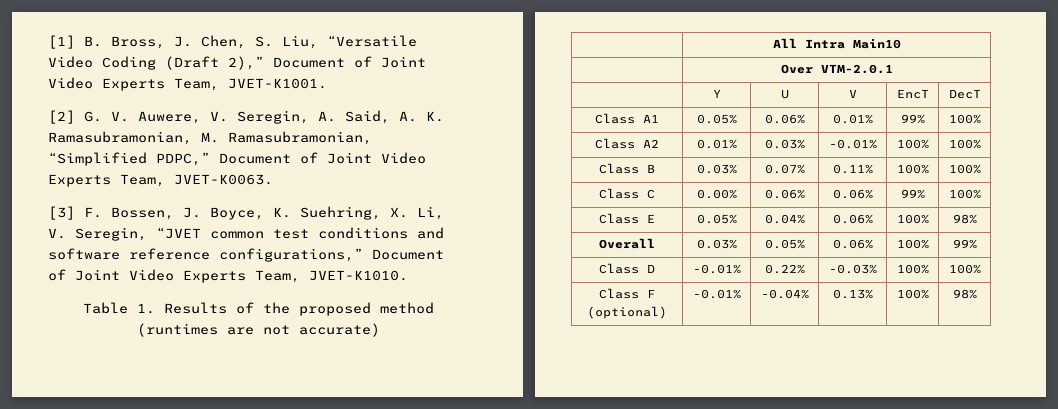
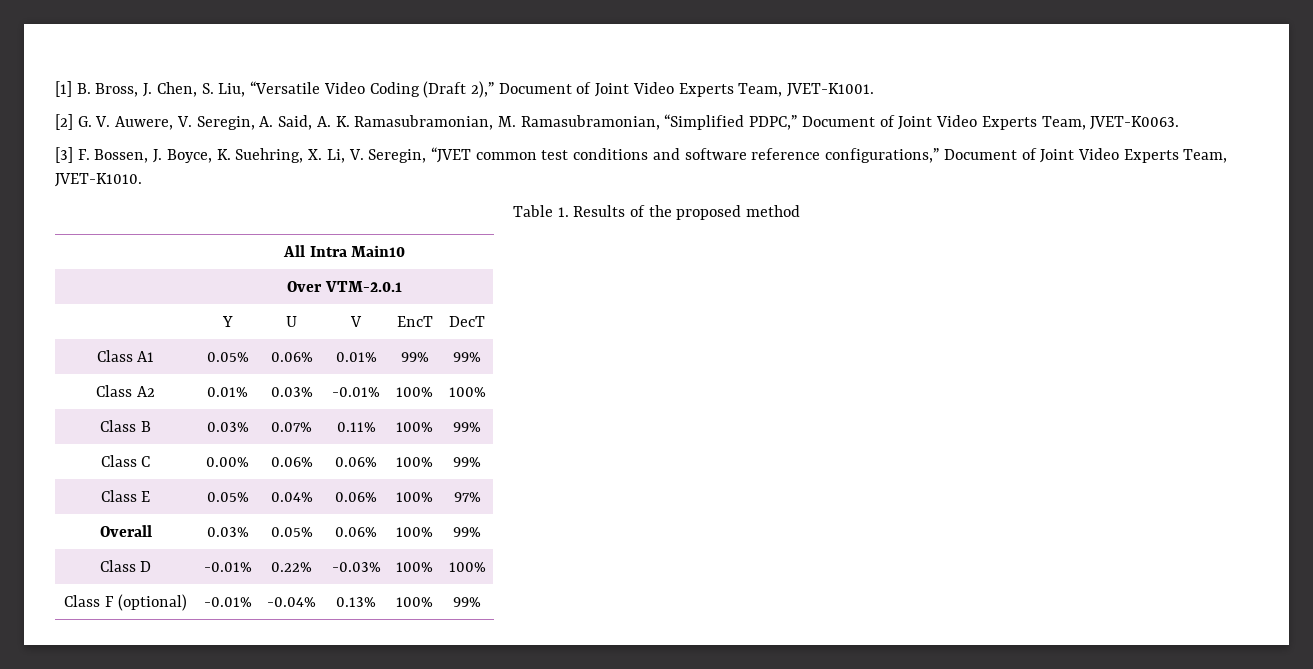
[136,323,380,337] (runtimes are not accurate) -> (801, 211) none
[948,114,981,124] 100% -> [453,352,481,362] 99%
[948,164,981,174] 100% -> [453,422,481,432] 99%
[900,189,925,199] [948,189,981,199] | 99% | 100% -> [396,457,433,467] [453,457,481,467] | 100% | 99%
[952,214,977,224] 98% -> [453,492,481,502] 97%
[952,289,977,299] 98% -> [453,597,481,607] 99%

